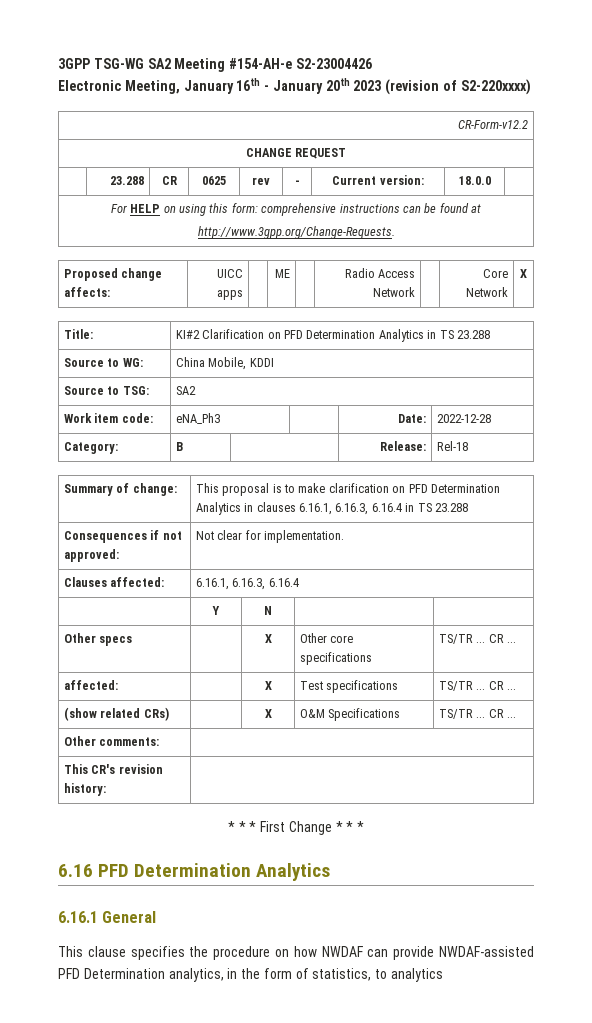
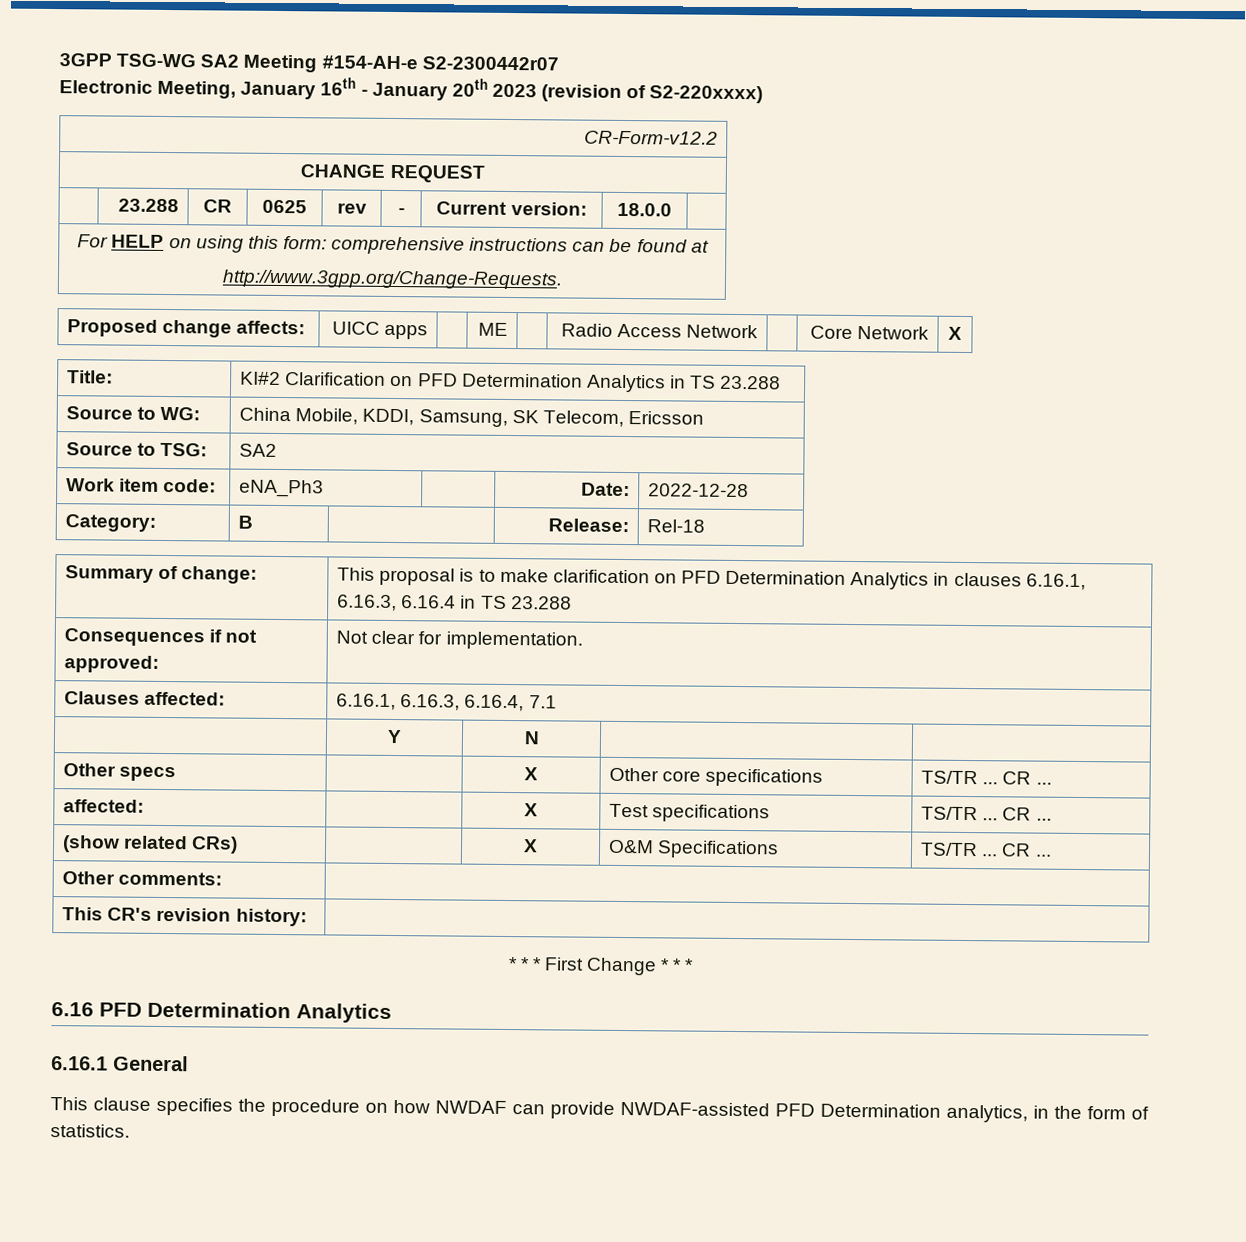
[295,58,372,69] S2-23004426 -> [421,56,559,71] S2-2300442r07
[249,358,274,367] KDDI -> [362,408,704,427] KDDI, Samsung, SK Telecom, Ericsson
[268,578,299,587] 6.16.4 -> [464,694,557,712] 6.16.4, 7.1
[312,968,444,982] statistics, to analytics -> [50,1124,130,1138] statistics.

